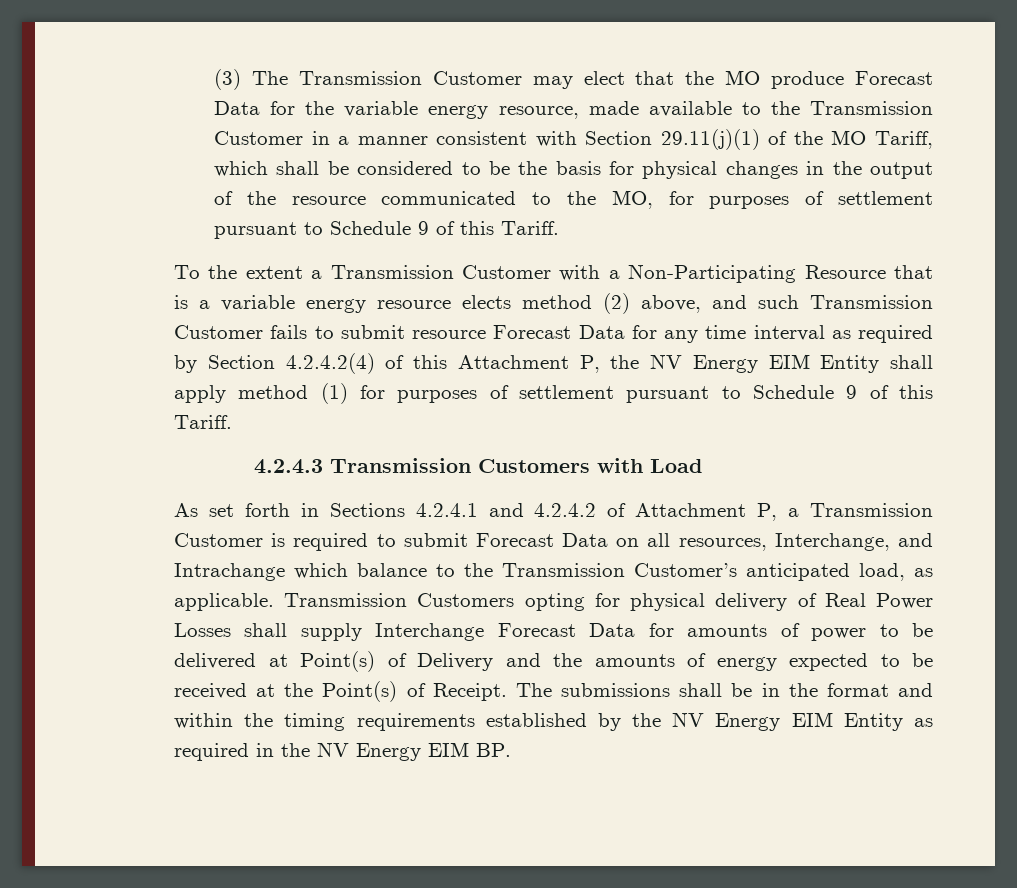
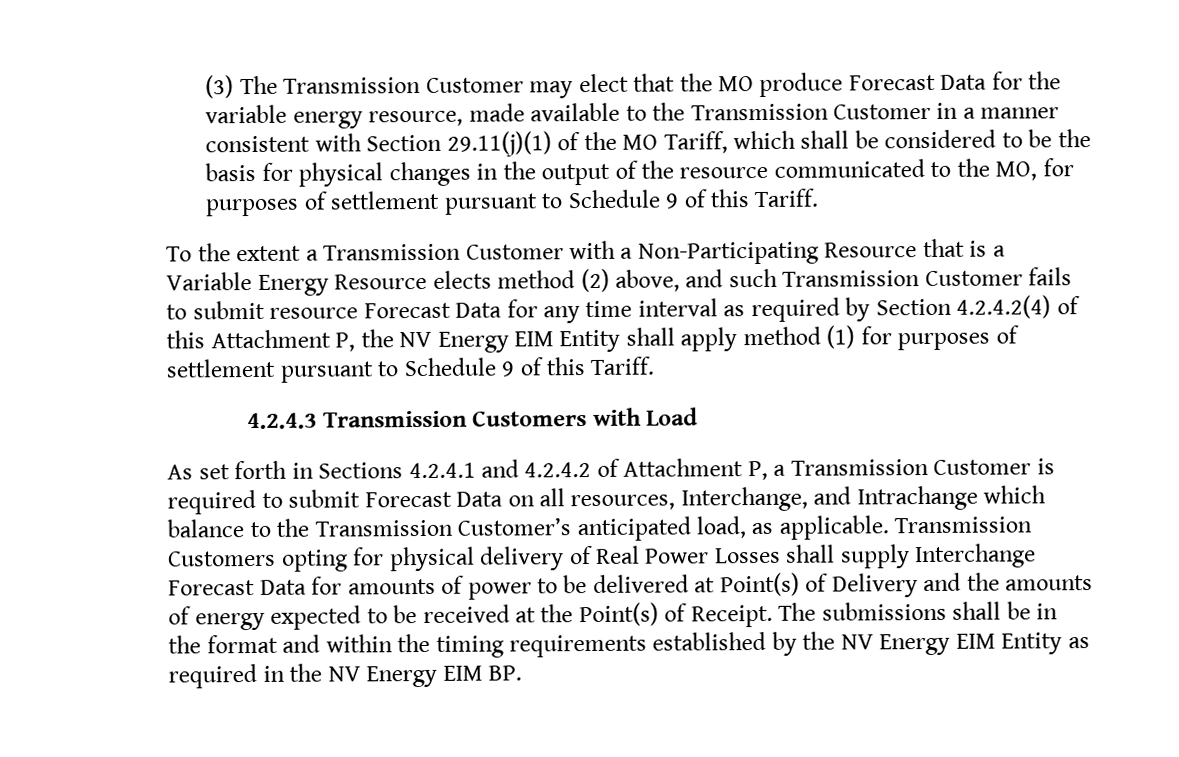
[221,295,452,313] variable energy resource -> [166,271,428,296] Variable Energy Resource

